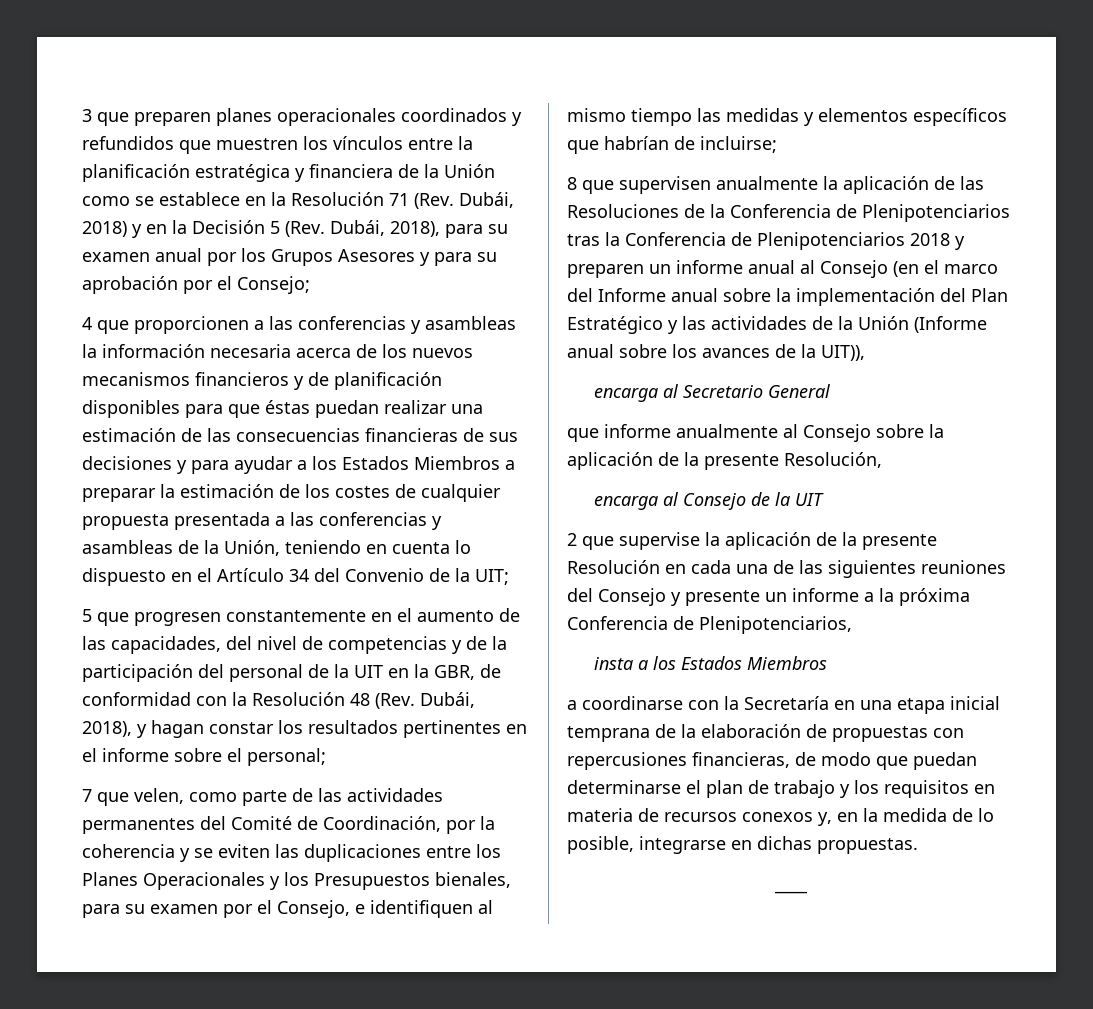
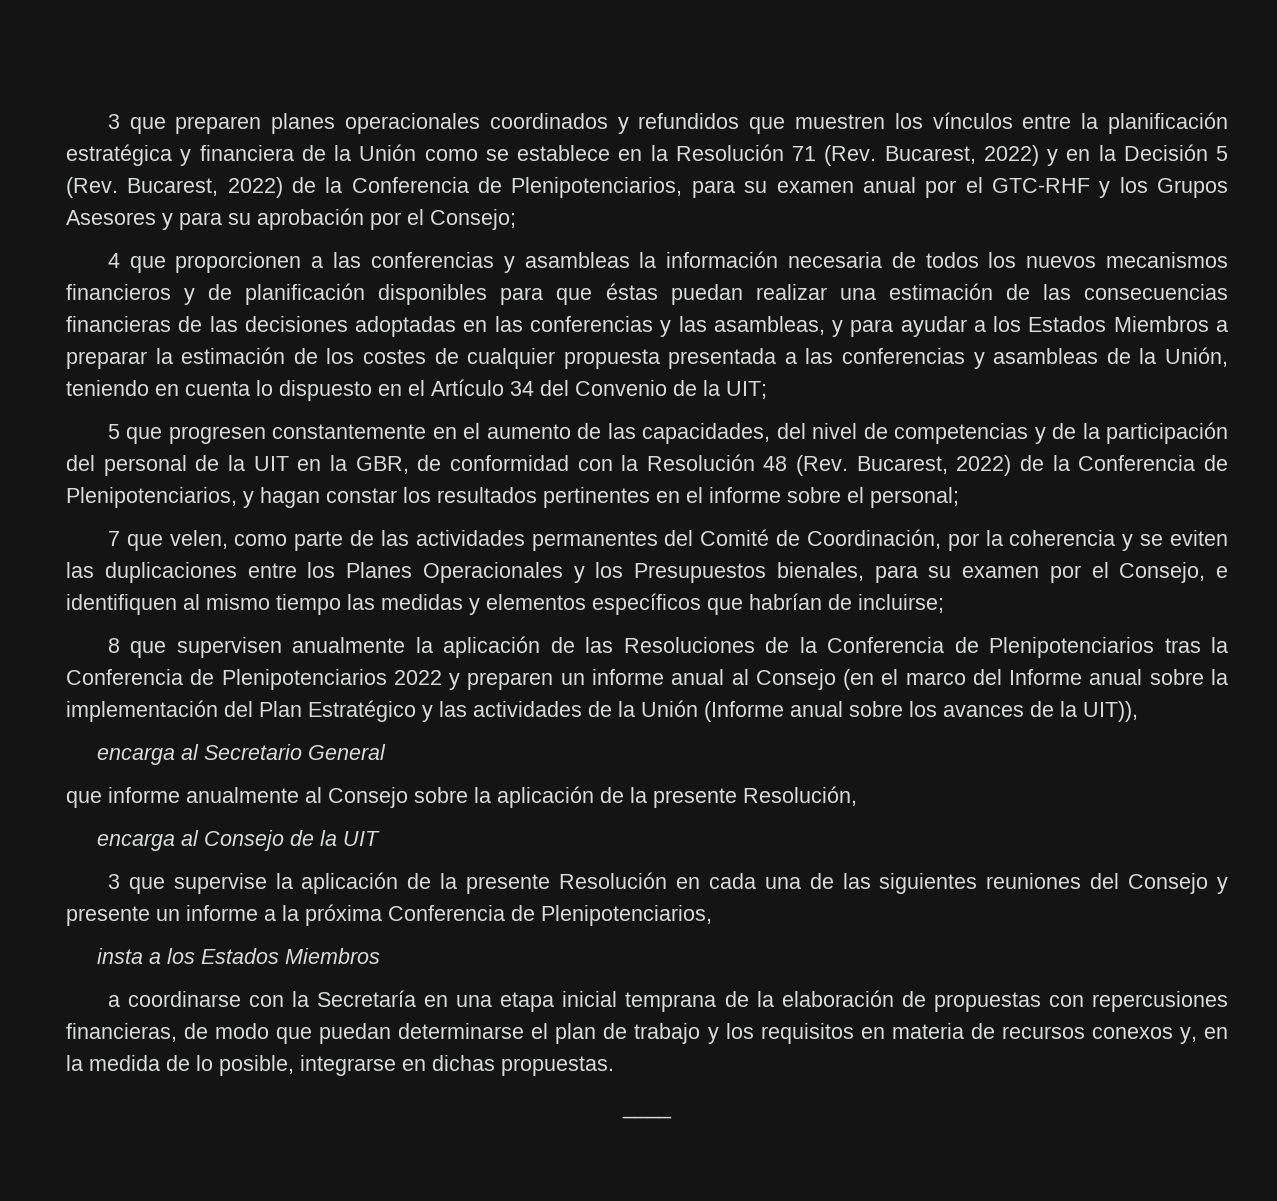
[459,192,514,208] [82,221,127,237] Dubái, 2018) -> [884,145,1039,166] Bucarest, 2022)
[330,220,440,237] Dubái, 2018), -> [127,177,683,198] Bucarest, 2022) de la Conferencia de Plenipotenciarios,
(237, 259) none -> [965,177,1111,198] el GTC-RHF y
[296,344,377,358] acerca de -> [891,252,979,268] de todos
[489,432,518,442] [82,456,172,470] sus decisiones -> [209,316,825,337] las decisiones adoptadas en las conferencias y las asambleas,
[420,692,475,708] [82,721,132,737] Dubái, 2018), -> [856,455,1228,476] [66,487,237,508] Bucarest, 2022) de la Conferencia de Plenipotenciarios,
[910,233,950,246] 2018 -> [393,670,442,685] 2022
[567,533,577,546] 2 -> [107,874,120,889] 3

